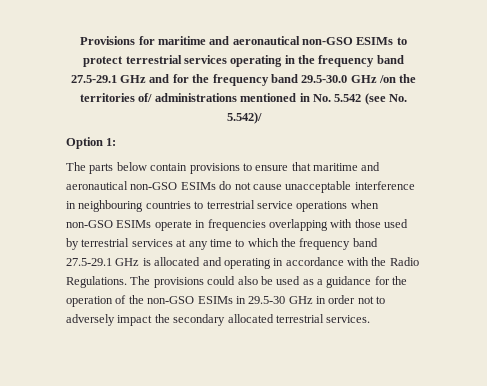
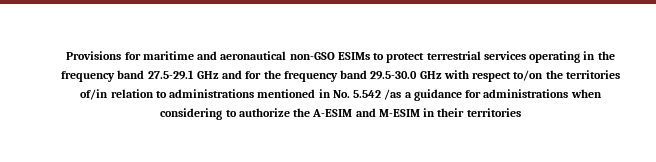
[379,74,417,83] [80,93,153,102] /on the territories of/ -> [443,70,620,82] [80,89,167,100] with respect to/on the territories of/in relation to
[364,93,407,105] [226,112,262,124] [66,137,117,149] [66,162,381,174] [66,181,415,193] [66,200,379,212] [66,219,408,231] [66,238,378,250] [66,257,419,269] [66,276,408,288] [66,295,386,307] [66,314,371,326] (see No. 5.542)/ // Option 1: // The parts below contain provisions to ensure that maritime and aeronautical non-GSO ESIMs do not cause unacceptable interference in neighbouring countries to terrestrial service operations when non-GSO ESIMs operate in frequencies overlapping with those used by terrestrial services at any time to which the frequency band 27.5-29.1 GHz is allocated and operating in accordance with the Radio Regulations. The provisions could also be used as a guidance for the operation of the non-GSO ESIMs in 29.5-30 GHz in order not to adversely impact the secondary allocated terrestrial services. -> [384,89,602,101] [160,108,521,120] /as a guidance for administrations when considering to authorize the A-ESIM and M-ESIM in their territories

